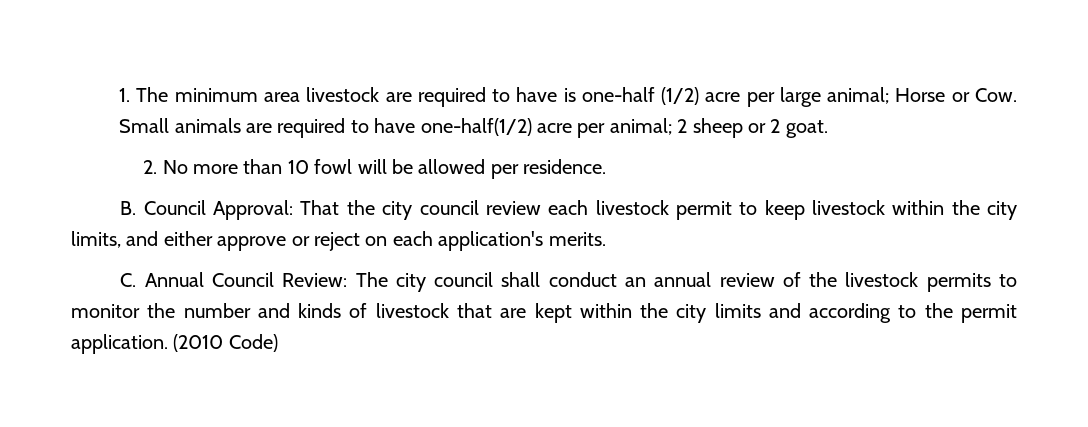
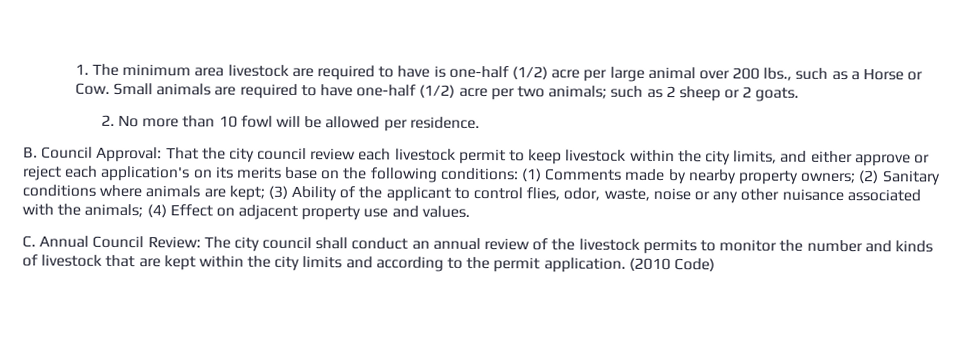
[827,87,890,104] animal; -> [647,66,860,81] animal over 200 lbs., such as a
[420,118,672,138] one-half(1/2) acre per animal; -> [356,84,663,101] one-half (1/2) acre per two animals; such as
[785,120,828,138] goat. -> [755,87,800,102] goats.
[365,236,388,246] on -> (62, 173) none
[548,232,606,246] merits. -> [192,166,941,186] [22,184,921,204] [22,203,470,221] on its merits base on the following conditions: (1) Comments made by nearby property owners; (2) Sanitary conditions where animals are kept; (3) Ability of the applicant to control flies, odor, waste, noise or any other nuisance associated with the animals; (4) Effect on adjacent property use and values.

